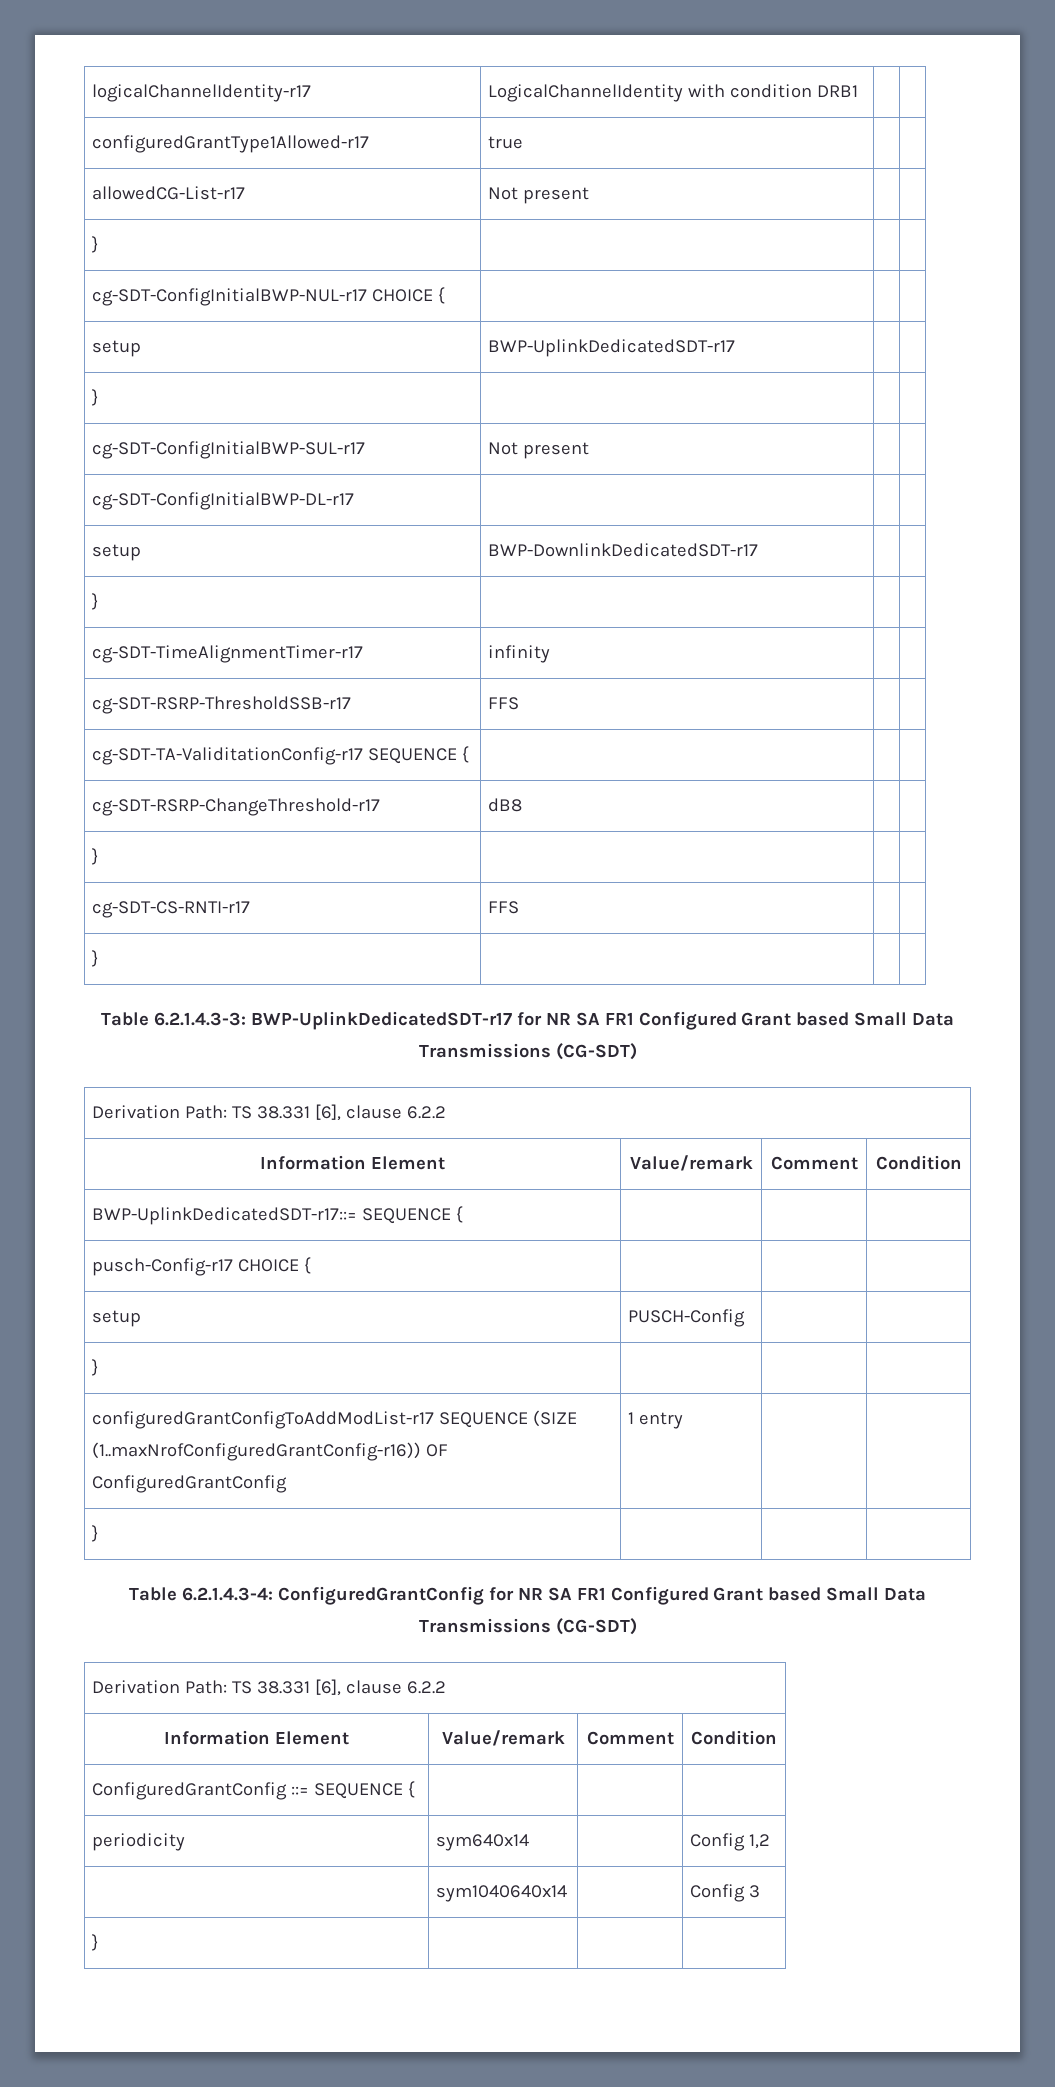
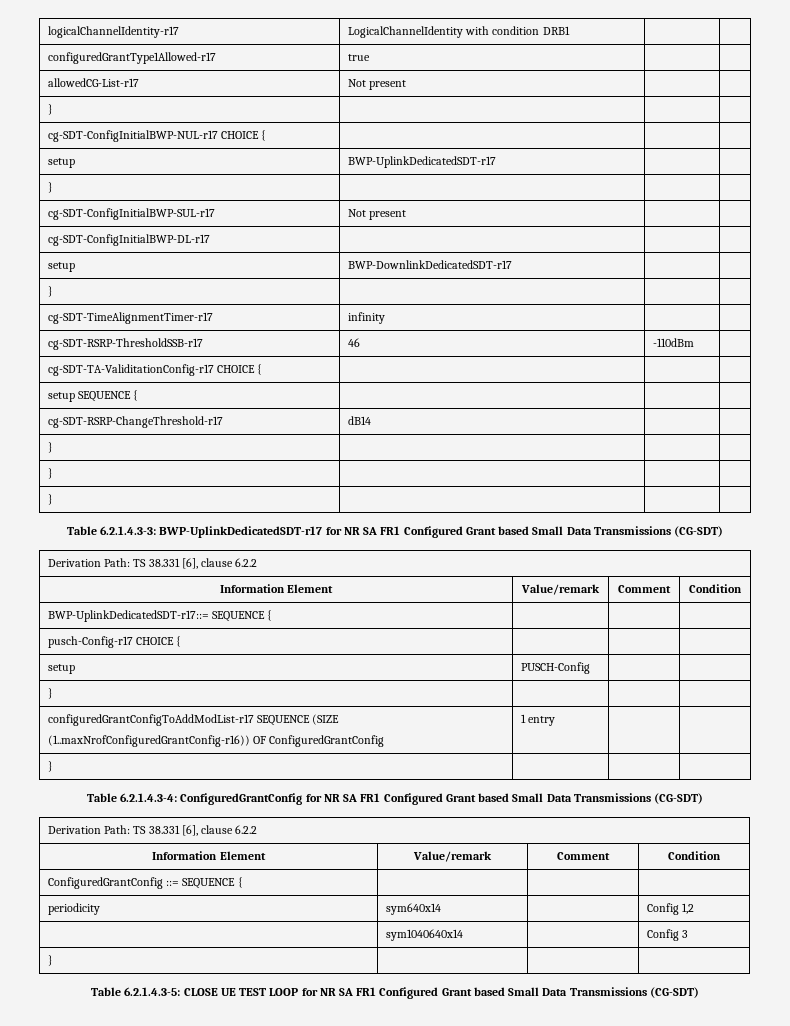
[488,697,520,710] [92,747,364,765] FFS | | // cg-SDT-TA-ValiditationConfig-r17 -> [347,338,360,347] [652,338,694,347] [47,364,263,376] [47,392,75,402] 46 | -110dBm | // cg-SDT-TA-ValiditationConfig-r17 CHOICE { | | | // setup
[488,798,523,812] [92,848,99,865] [92,901,251,918] [488,901,520,914] dB8 | | // } | | | // cg-SDT-CS-RNTI-r17 | FFS -> [347,416,371,425] [47,442,53,453] [47,468,53,479] dB14 | | // } | | | // } |
(99, 1942) none -> [91,987,699,999] // Table 6.2.1.4.3-5: CLOSE UE TEST LOOP for NR SA FR1 Configured Grant based Small Data Transmissions (CG-SDT)

